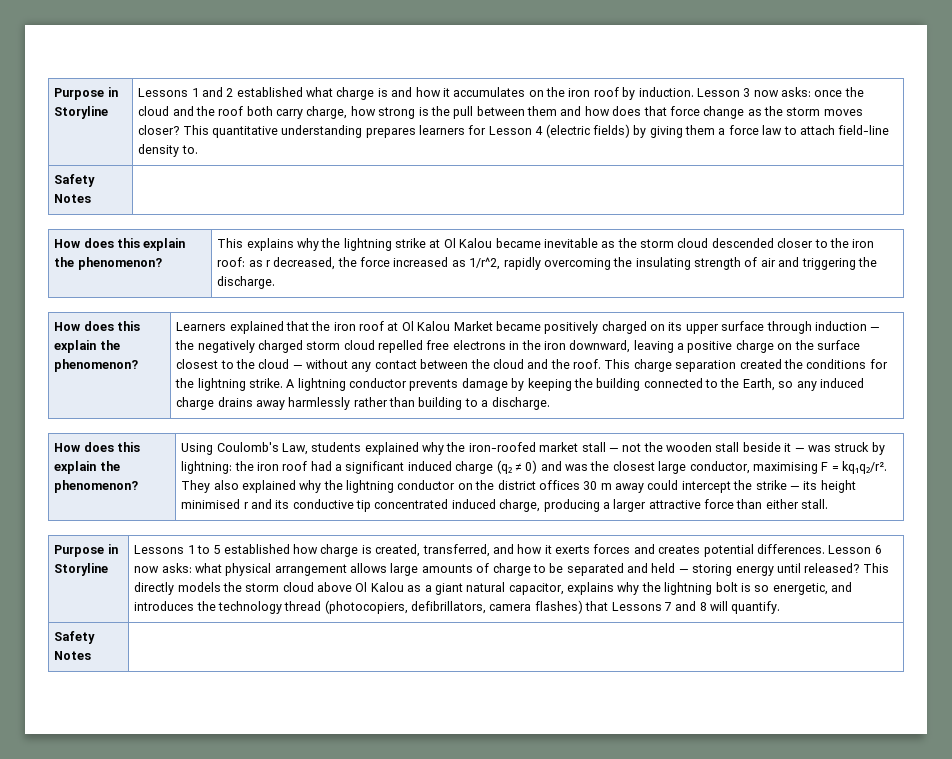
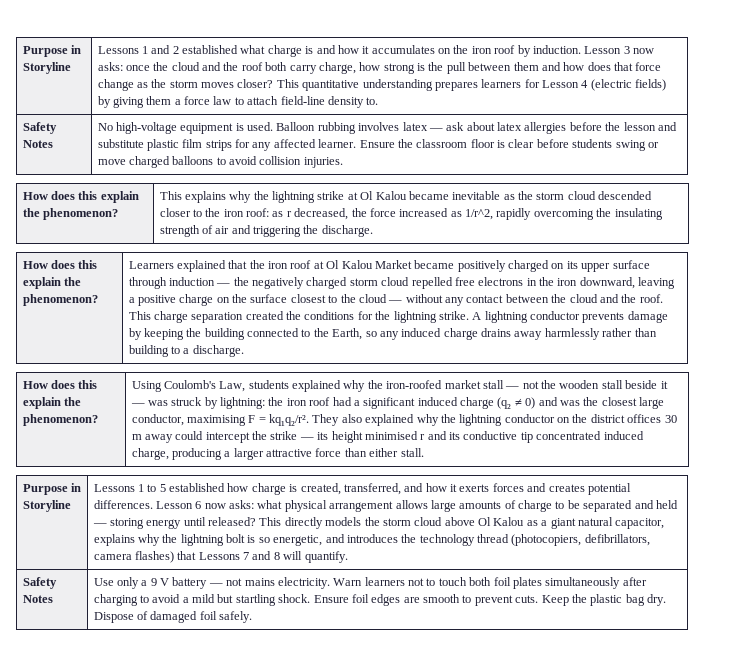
(92, 198) none -> [97,122,677,134] [97,139,659,151] [97,156,343,168] No high-voltage equipment is used. Balloon rubbing involves latex — ask about latex allergies before the lesson and substitute plastic film strips for any affected learner. Ensure the classroom floor is clear before students swing or move charged balloons to avoid collision injuries.
(92, 655) none -> [93,577,647,589] [93,594,667,606] [93,611,253,623] Use only a 9 V battery — not mains electricity. Warn learners not to touch both foil plates simultaneously after charging to avoid a mild but startling shock. Ensure foil edges are smooth to prevent cuts. Keep the plastic bag dry. Dispose of damaged foil safely.

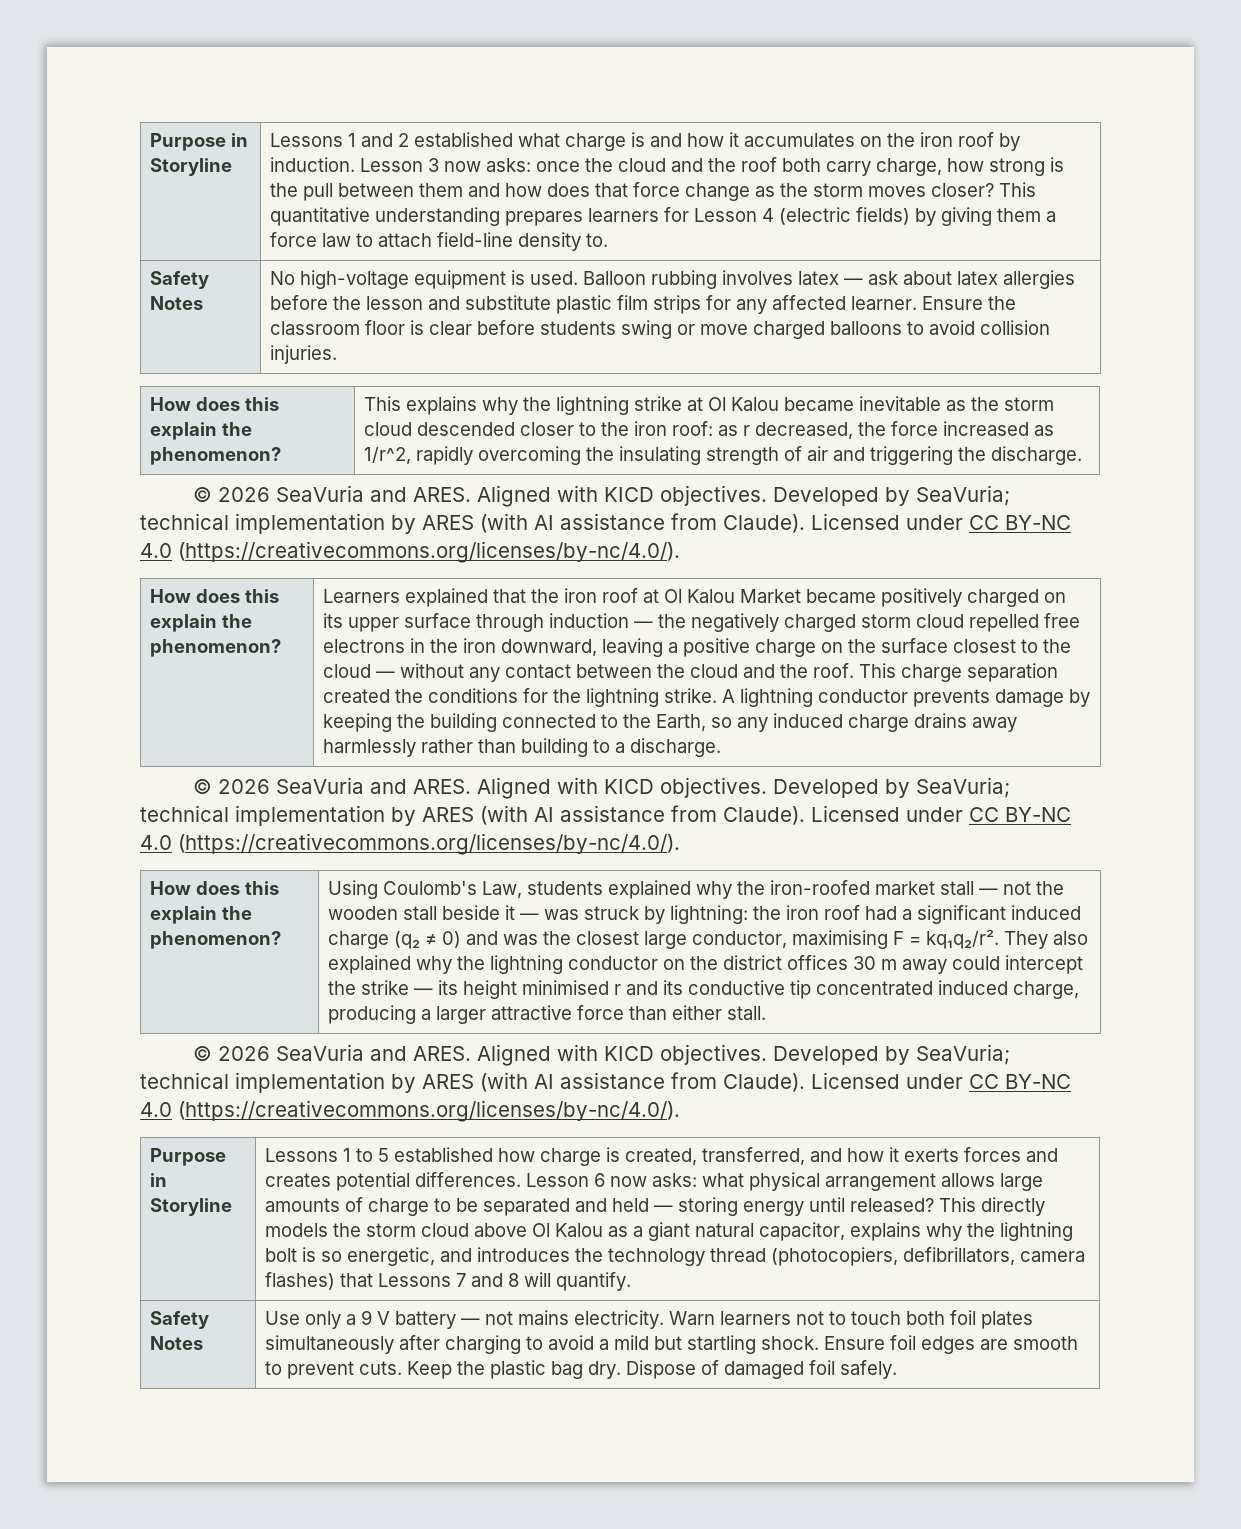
(373, 231) none -> [192,485,1010,507] [140,513,1071,534] [140,541,680,563] // © 2026 SeaVuria and ARES. Aligned with KICD objectives. Developed by SeaVuria; technical implementation by ARES (with AI assistance from Claude). Licensed under CC BY-NC 4.0 (https://creativecommons.org/licenses/by-nc/4.0/).
(244, 351) none -> [192,777,1010,799] [140,805,1071,826] [140,833,680,855] // © 2026 SeaVuria and ARES. Aligned with KICD objectives. Developed by SeaVuria; technical implementation by ARES (with AI assistance from Claude). Licensed under CC BY-NC 4.0 (https://creativecommons.org/licenses/by-nc/4.0/).
(424, 452) none -> [192,1044,1010,1066] [140,1072,1071,1093] [140,1100,680,1122] // © 2026 SeaVuria and ARES. Aligned with KICD objectives. Developed by SeaVuria; technical implementation by ARES (with AI assistance from Claude). Licensed under CC BY-NC 4.0 (https://creativecommons.org/licenses/by-nc/4.0/).

